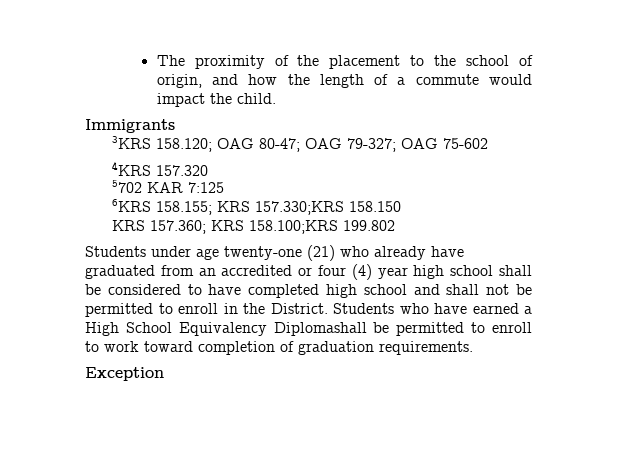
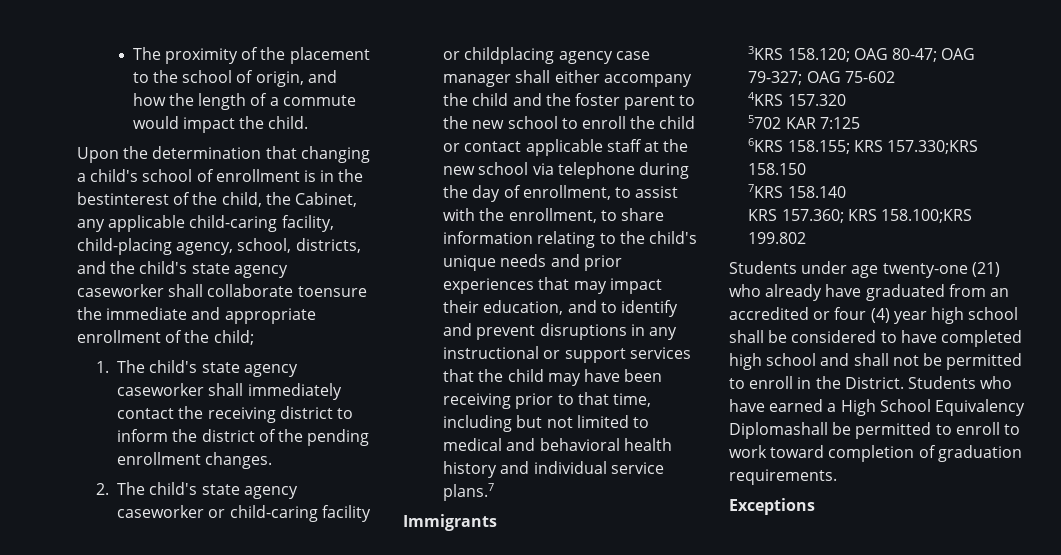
(276, 98) none -> [77,146,370,163] [77,169,364,182] [77,192,357,207] [77,215,334,232] [77,238,361,255] [77,261,288,278] [77,284,367,297] [77,307,316,324] [77,330,254,345] [96,360,298,377] [117,383,342,400] [117,406,353,423] [117,429,370,446] [117,452,273,469] [96,482,298,499] [117,505,371,522] [443,47,650,64] [443,70,692,87] [443,93,696,110] [443,116,696,129] [443,139,689,156] [443,162,689,179] [443,185,679,202] [443,208,664,223] [443,231,697,248] [443,254,622,271] [443,277,662,294] [443,300,678,317] [443,323,677,340] [443,346,691,363] [443,369,663,386] [443,392,651,409] [443,415,649,432] [443,438,672,451] [443,461,664,478] [443,483,495,501] // Upon the determination that changing a child's school of enrollment is in the bestinterest of the child, the Cabinet, any applicable child-caring facility, child-placing agency, school, districts, and the child's state agency caseworker shall collaborate toensure the immediate and appropriate enrollment of the child; // 1. The child's state agency caseworker shall immediately contact the receiving district to inform the district of the pending enrollment changes. // 2. The child's state agency caseworker or child-caring facility or childplacing agency case manager shall either accompany the child and the foster parent to the new school to enroll the child or contact applicable staff at the new school via telephone during the day of enrollment, to assist with the enrollment, to share information relating to the child's unique needs and prior experiences that may impact their education, and to identify and prevent disruptions in any instructional or support services that the child may have been receiving prior to that time, including but not limited to medical and behavioral health history and individual service plans.7
(402, 206) none -> [748,184,846,198] // 7KRS 158.140
[85,367,164,381] Exception -> [729,498,815,515] Exceptions

